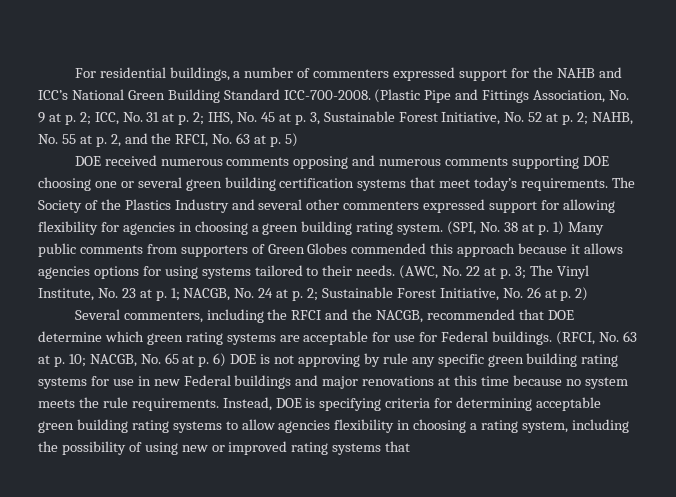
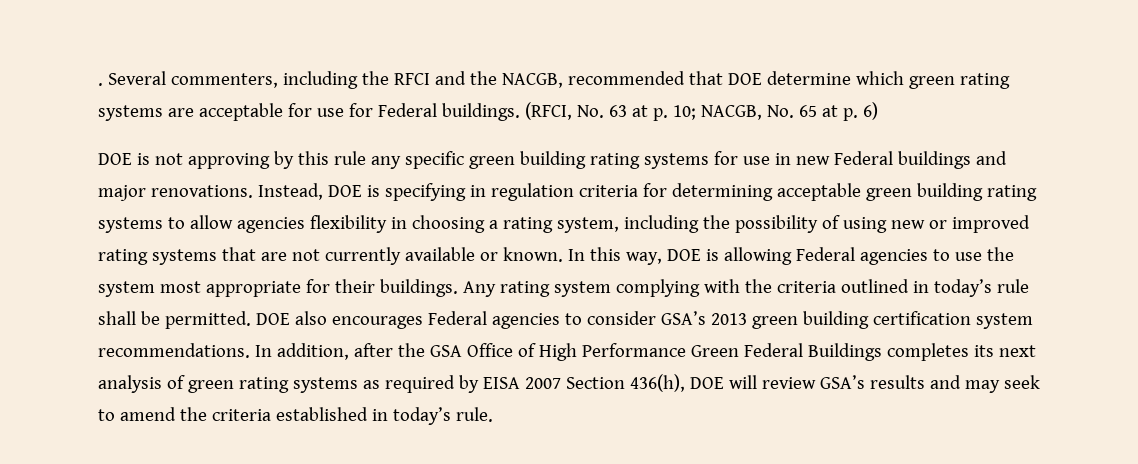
[74,67,622,81] [38,89,630,103] [38,111,633,125] [38,133,298,147] [74,155,609,169] [38,177,635,191] [38,199,615,213] [38,221,604,235] [38,243,623,257] [38,265,589,279] [38,287,589,301] For residential buildings, a number of commenters expressed support for the NAHB and ICC’s National Green Building Standard ICC-700-2008. (Plastic Pipe and Fittings Association, No. 9 at p. 2; ICC, No. 31 at p. 2; IHS, No. 45 at p. 3, Sustainable Forest Initiative, No. 52 at p. 2; NAHB, No. 55 at p. 2, and the RFCI, No. 63 at p. 5) // DOE received numerous comments opposing and numerous comments supporting DOE choosing one or several green building certification systems that meet today’s requirements. The Society of the Plastics Industry and several other commenters expressed support for allowing flexibility for agencies in choosing a green building rating system. (SPI, No. 38 at p. 1) Many public comments from supporters of Green Globes commended this approach because it allows agencies options for using systems tailored to their needs. (AWC, No. 22 at p. 3; The Vinyl Institute, No. 23 at p. 1; NACGB, No. 24 at p. 2; Sustainable Forest Initiative, No. 26 at p. 2) // -> [98,83,103,86] .
(227, 360) none -> (878, 111) //
(380, 360) none -> [297,151,329,165] this
[362,375,628,389] [38,397,219,411] renovations at this time because no system meets the rule requirements. -> [150,185,253,198] renovations.
(382, 404) none -> [469,183,574,201] in regulation
(411, 446) none -> [260,247,1014,265] [98,279,1029,297] [98,311,1033,329] [98,343,1036,361] [98,374,1040,393] [98,407,493,425] are not currently available or known. In this way, DOE is allowing Federal agencies to use the system most appropriate for their buildings. Any rating system complying with the criteria outlined in today’s rule shall be permitted. DOE also encourages Federal agencies to consider GSA’s 2013 green building certification system recommendations. In addition, after the GSA Office of High Performance Green Federal Buildings completes its next analysis of green rating systems as required by EISA 2007 Section 436(h), DOE will review GSA’s results and may seek to amend the criteria established in today’s rule.

